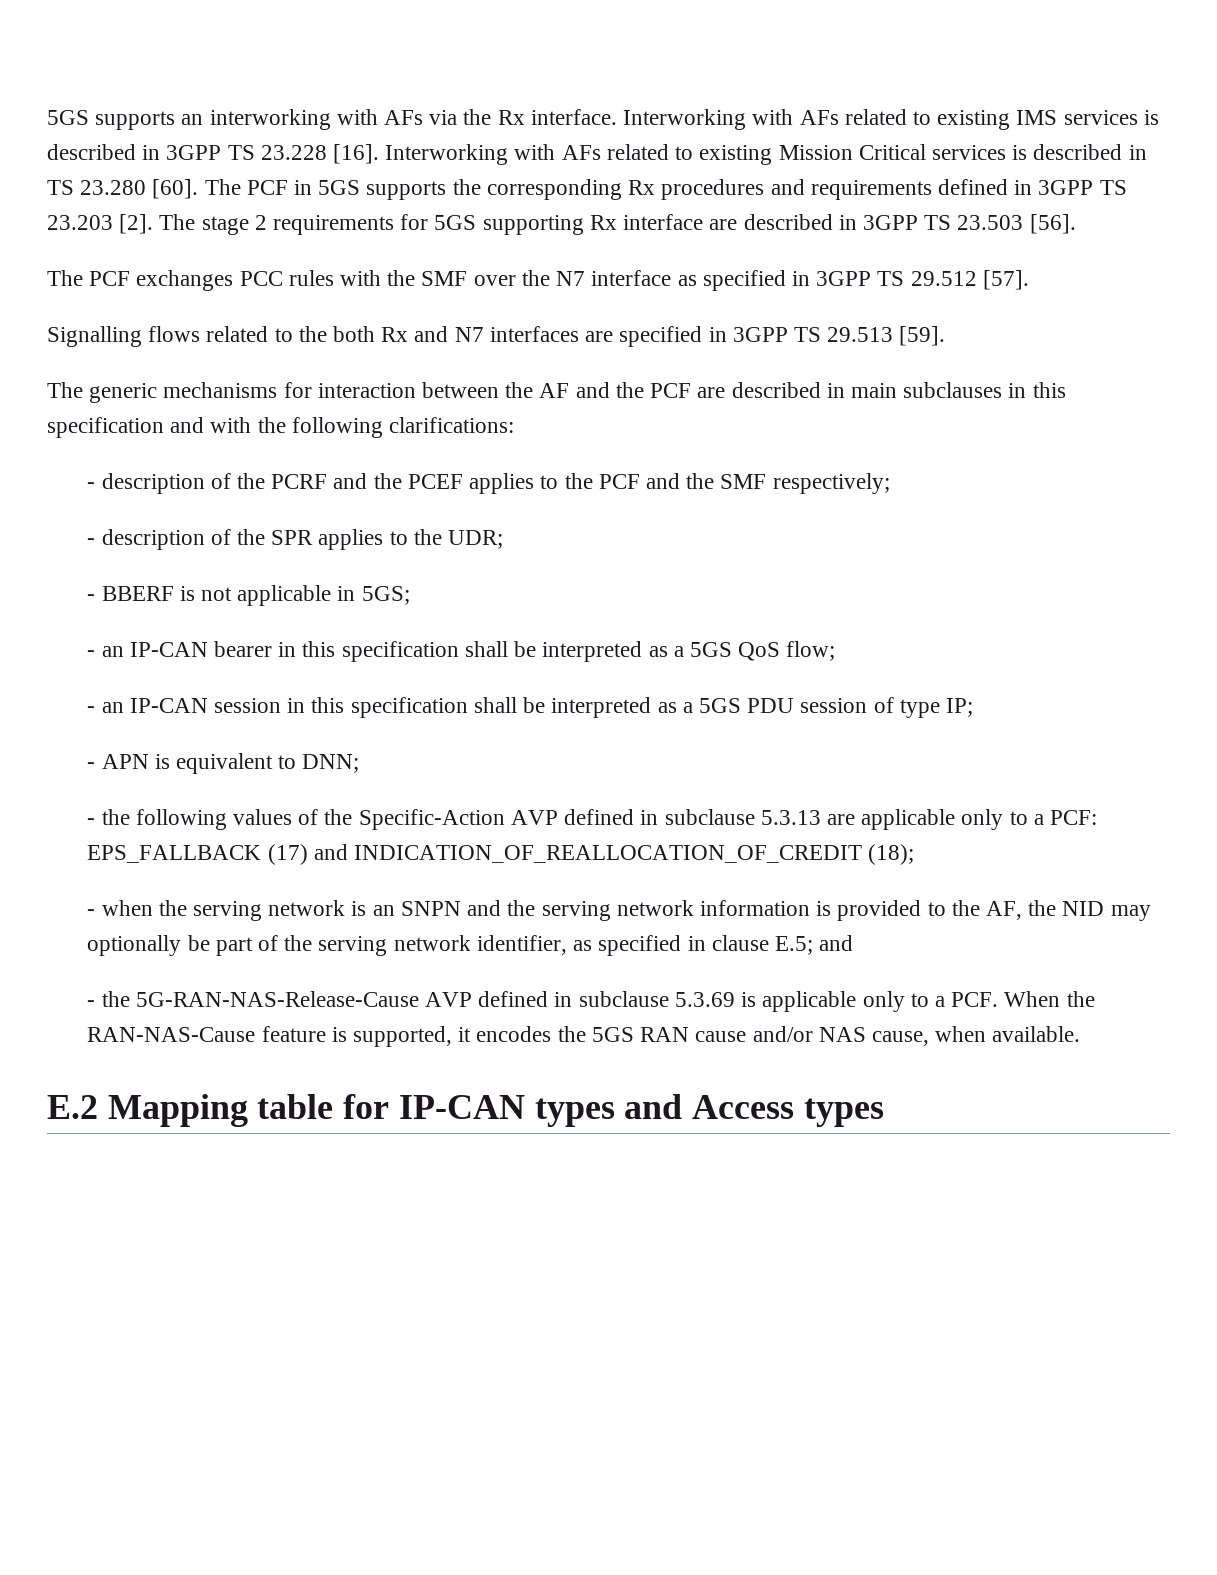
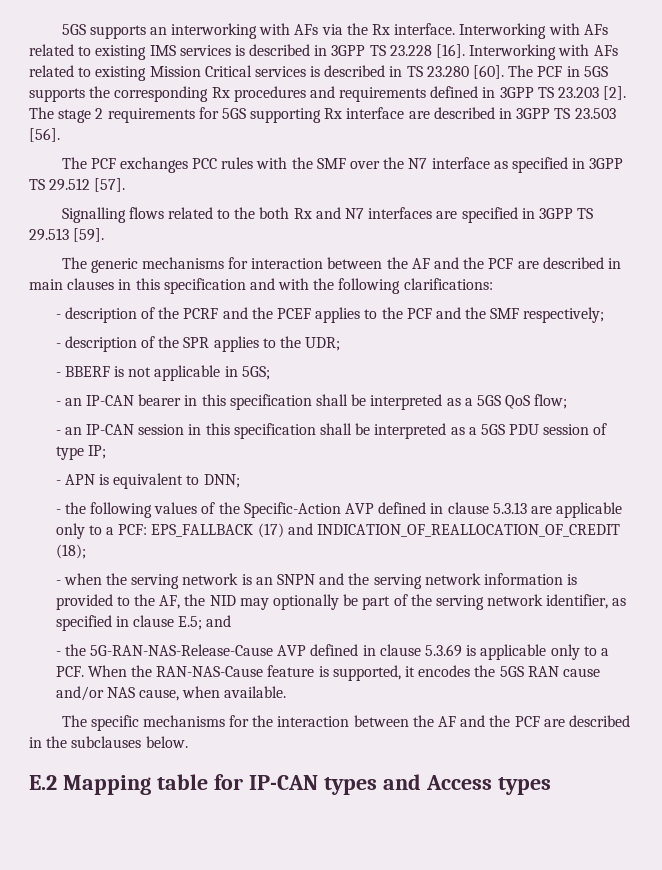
[903,382,1003,398] subclauses -> [67,278,115,290] clauses
[664,809,755,825] subclause -> [447,502,489,514] clause
[578,991,669,1007] subclause -> [379,644,421,656] clause
(1081, 1034) none -> [61,715,630,731] [29,736,188,748] // The specific mechanisms for the interaction between the AF and the PCF are described in the subclauses below.

